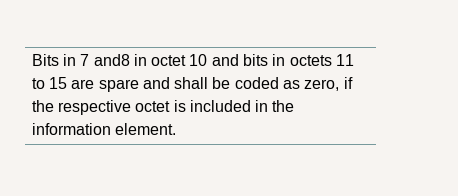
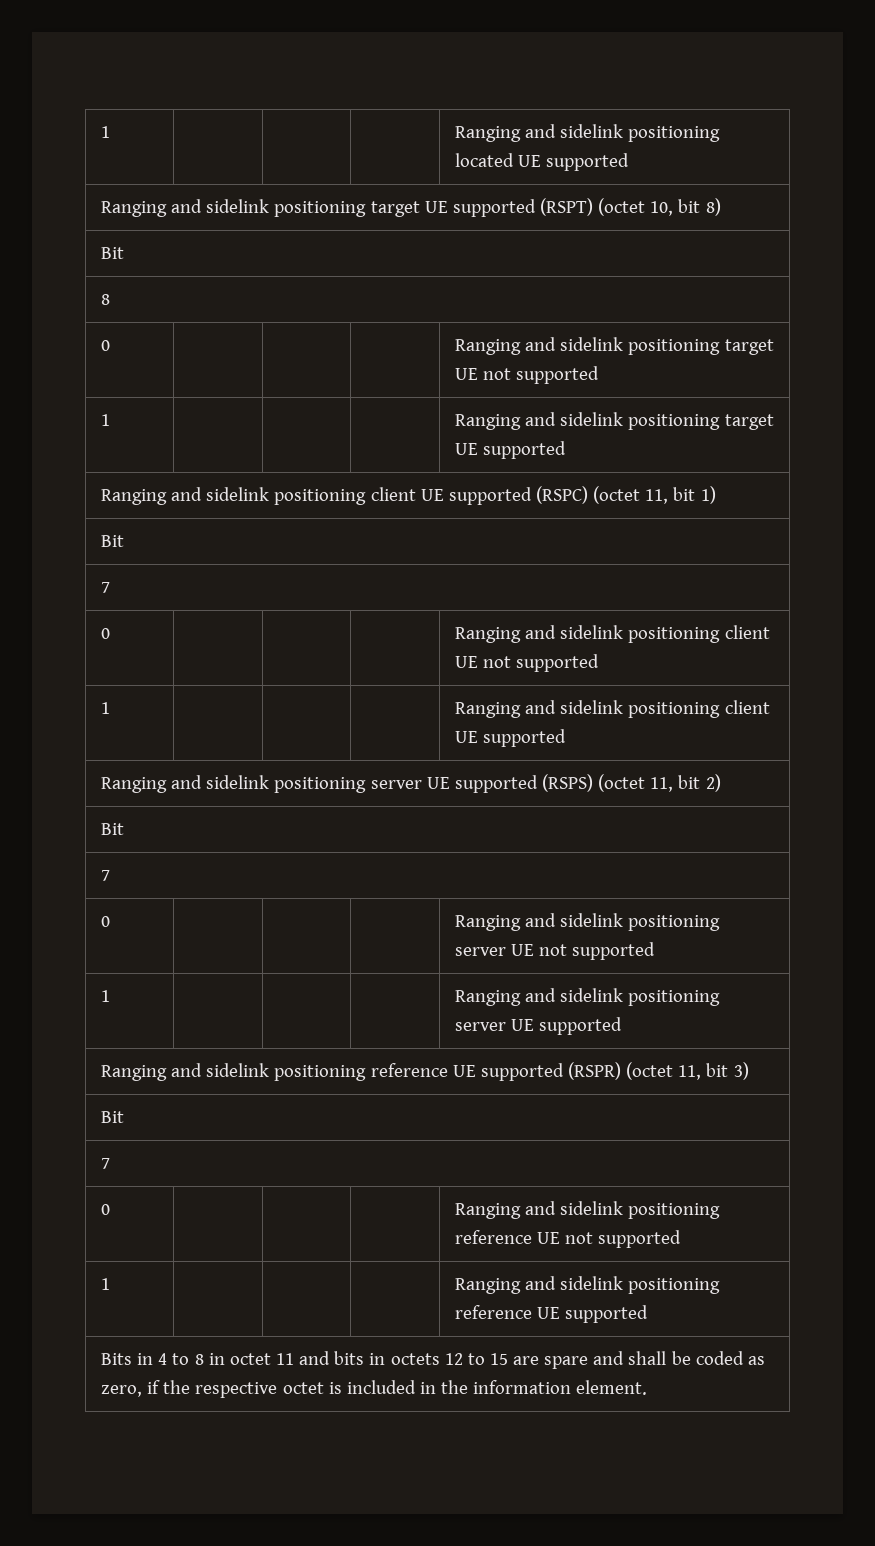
[31,54,130,66] Bits in 7 and8 -> [101,126,111,138] [455,124,721,142] [455,153,630,171] [101,198,721,217] [101,247,125,259] [101,294,111,305] [101,340,111,351] [455,337,774,355] [455,366,600,384] [101,414,111,426] [455,412,774,430] [455,441,567,459] [101,486,716,505] [101,535,125,547] [101,582,111,593] [101,628,111,639] [455,625,770,643] [455,654,600,672] [101,702,111,714] [455,700,770,718] [455,729,567,747] [101,774,721,793] [101,823,125,835] [101,870,111,881] [101,916,111,927] [455,913,721,931] [455,942,656,960] [101,990,111,1002] [455,988,721,1006] [455,1017,623,1035] [101,1062,749,1081] [101,1111,125,1123] [101,1158,111,1169] [101,1204,111,1215] [455,1201,721,1219] [455,1230,682,1248] [101,1278,111,1290] [455,1276,721,1294] [455,1305,649,1323] [101,1353,204,1365] 1 | | | | Ranging and sidelink positioning located UE supported // Ranging and sidelink positioning target UE supported (RSPT) (octet 10, bit 8) // Bit // 8 // 0 | | | | Ranging and sidelink positioning target UE not supported // 1 | | | | Ranging and sidelink positioning target UE supported // Ranging and sidelink positioning client UE supported (RSPC) (octet 11, bit 1) // Bit // 7 // 0 | | | | Ranging and sidelink positioning client UE not supported // 1 | | | | Ranging and sidelink positioning client UE supported // Ranging and sidelink positioning server UE supported (RSPS) (octet 11, bit 2) // Bit // 7 // 0 | | | | Ranging and sidelink positioning server UE not supported // 1 | | | | Ranging and sidelink positioning server UE supported // Ranging and sidelink positioning reference UE supported (RSPR) (octet 11, bit 3) // Bit // 7 // 0 | | | | Ranging and sidelink positioning reference UE not supported // 1 | | | | Ranging and sidelink positioning reference UE supported // Bits in 4 to 8
[189,54,208,66] 10 -> [275,1353,294,1365] 11
[336,54,355,66] 11 -> [444,1353,463,1365] 12

